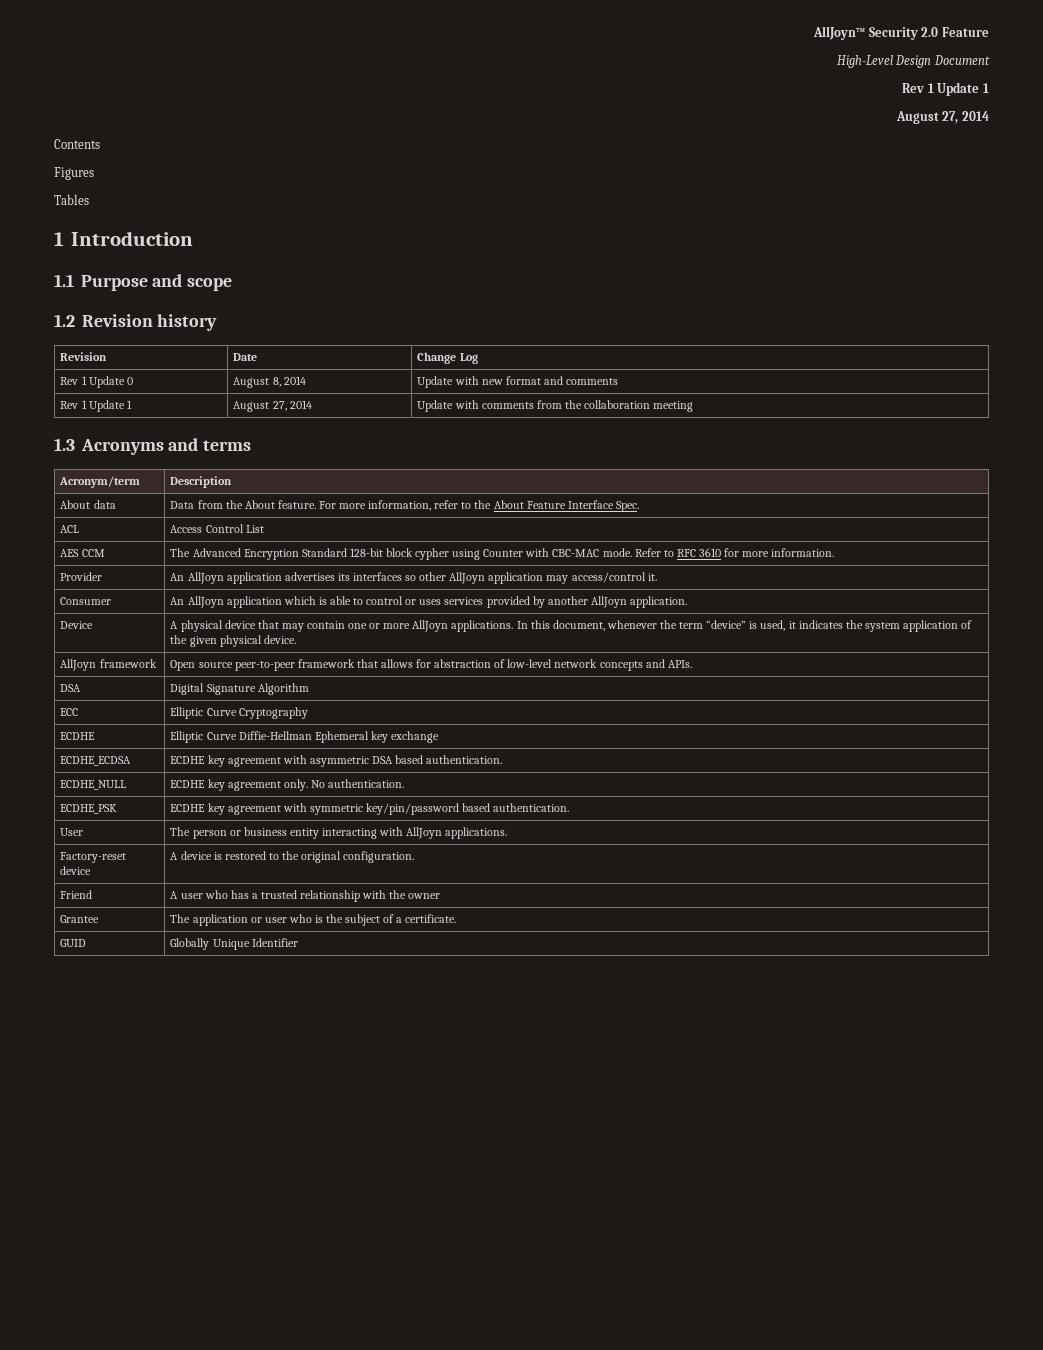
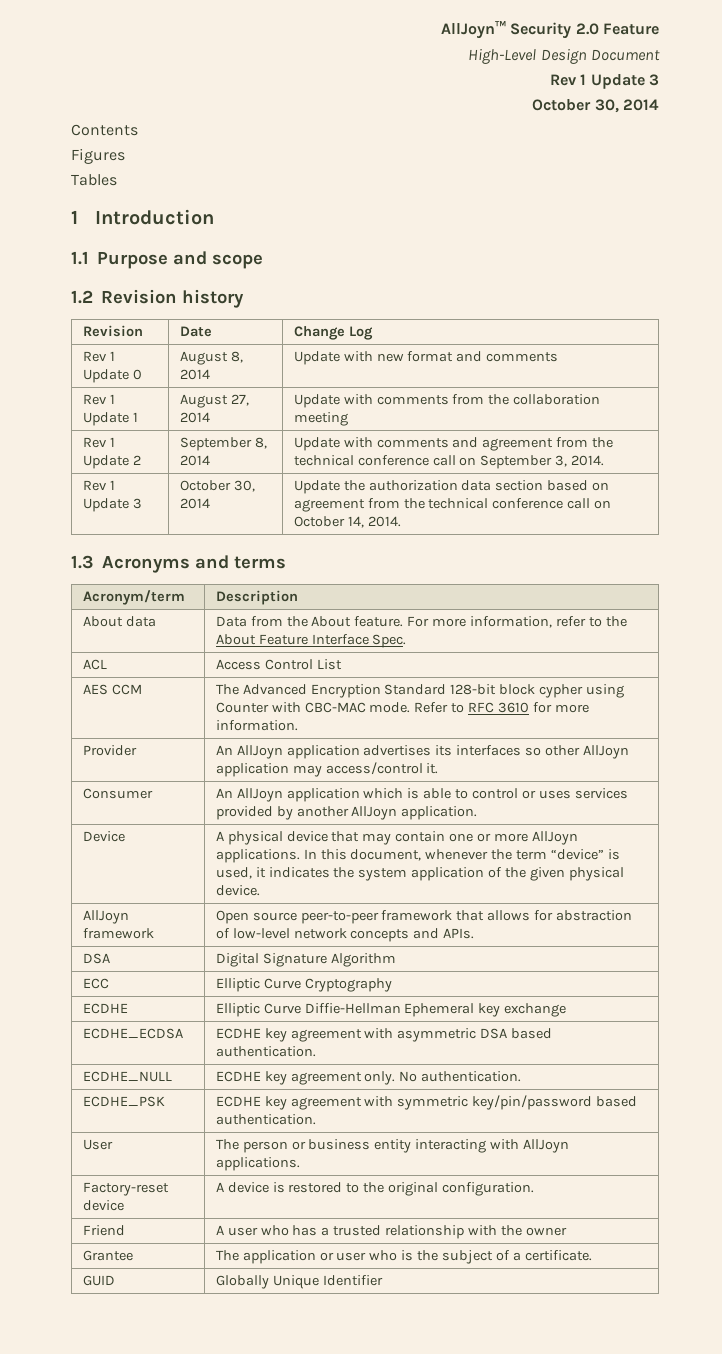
[983,83,989,93] [895,111,959,124] 1 // August 27, -> [649,74,659,86] [532,99,619,113] 3 // October 30,
(694, 406) none -> [82,437,115,448] [82,455,141,469] [179,437,267,451] [179,455,210,466] [293,437,614,451] [293,455,605,469] [82,480,115,491] [82,498,142,512] [179,480,255,492] [179,498,210,509] [293,480,610,494] [293,498,612,512] [293,516,401,528] // Rev 1 Update 2 | September 8, 2014 | Update with comments and agreement from the technical conference call on September 3, 2014. // Rev 1 Update 3 | October 30, 2014 | Update the authorization data section based on agreement from the technical conference call on October 14, 2014.

